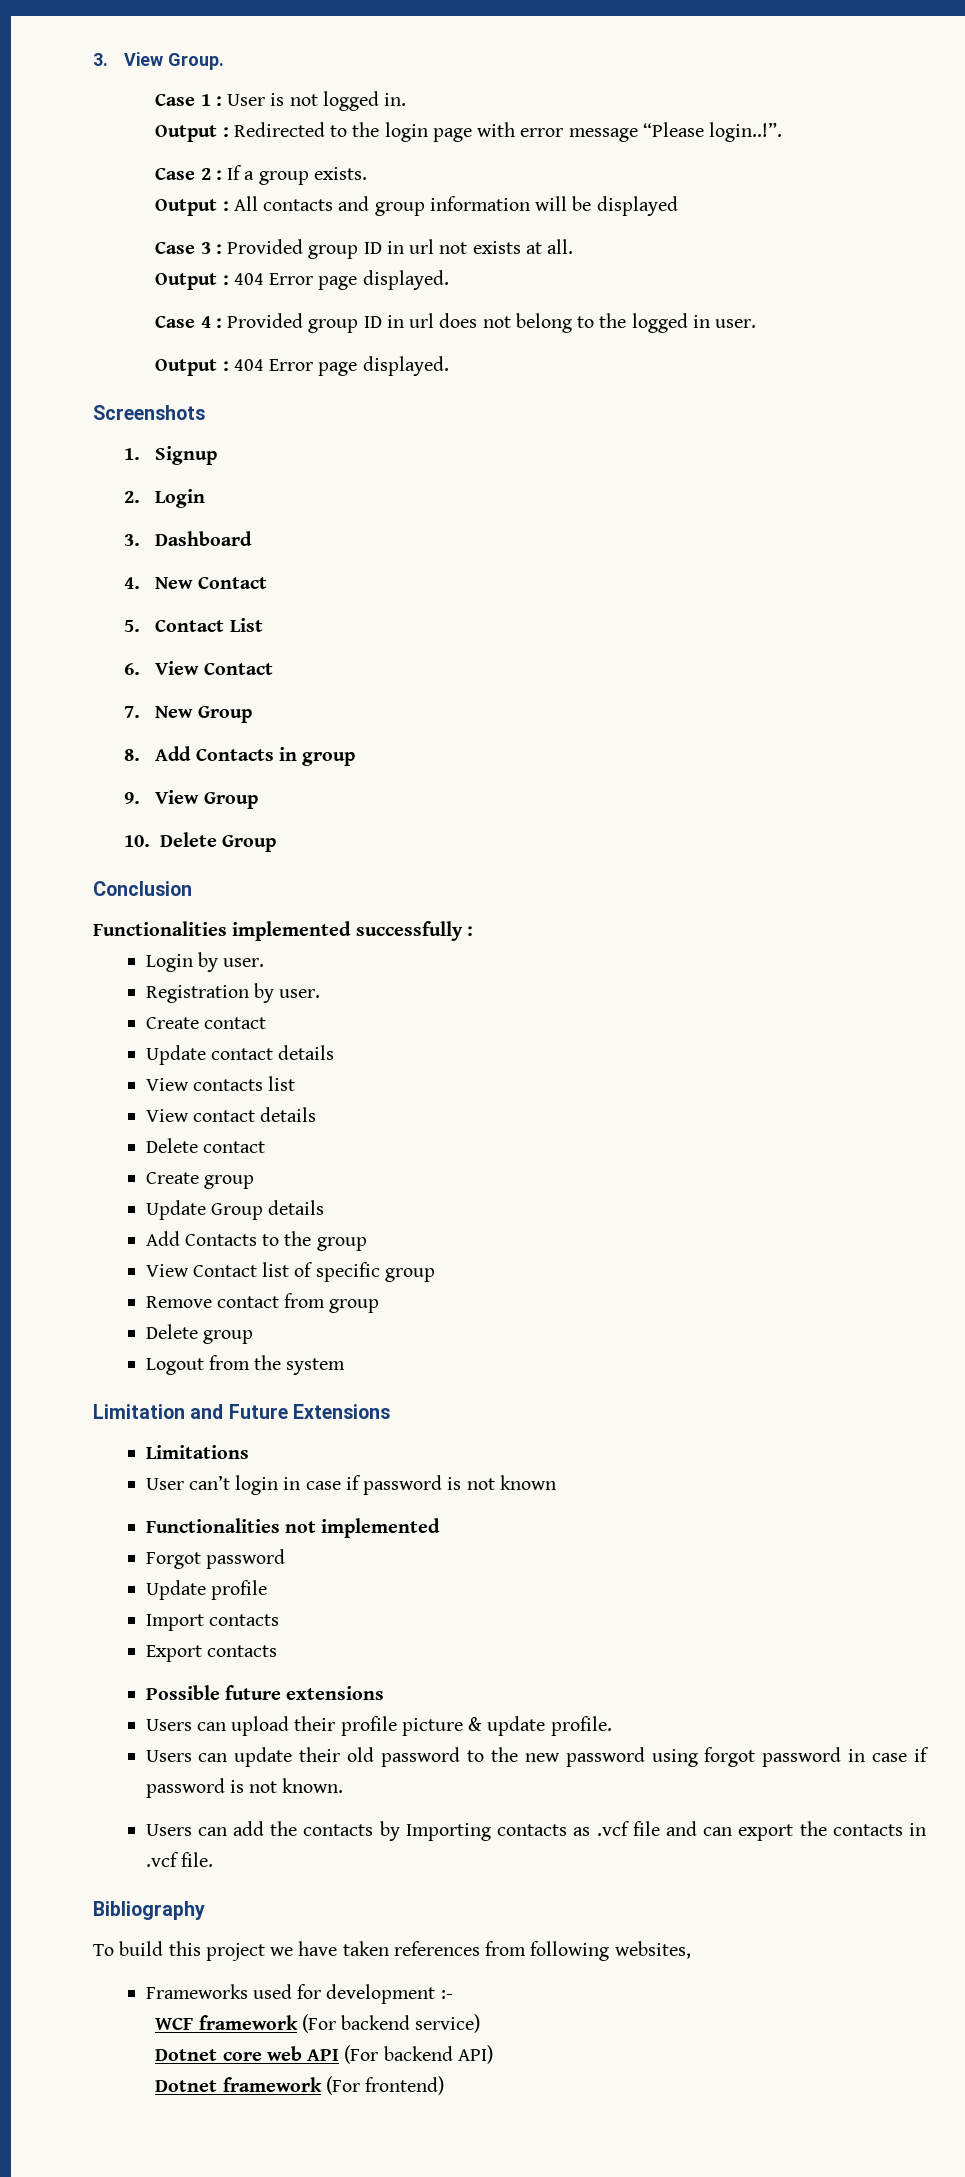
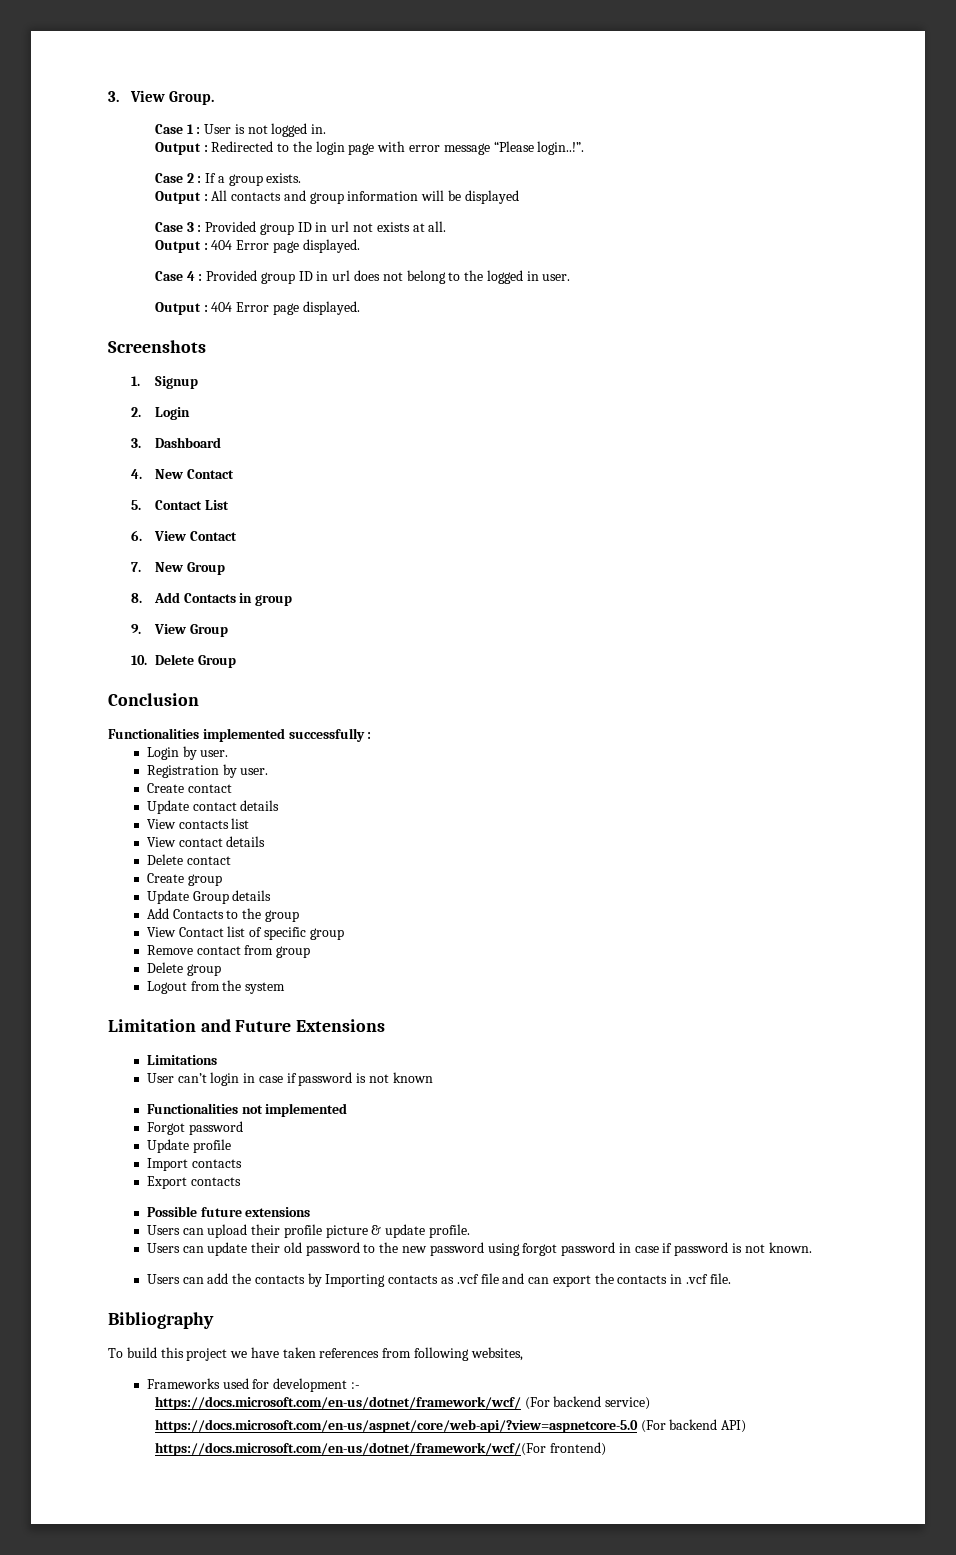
[155,2015,298,2030] WCF framework -> [154,1396,521,1410] https://docs.microsoft.com/en-us/dotnet/framework/wcf/
[155,2046,340,2061] Dotnet core web API -> [154,1419,638,1433] https://docs.microsoft.com/en-us/aspnet/core/web-api/?view=aspnetcore-5.0
[155,2076,360,2095] Dotnet framework (For -> [154,1442,546,1456] https://docs.microsoft.com/en-us/dotnet/framework/wcf/(For

